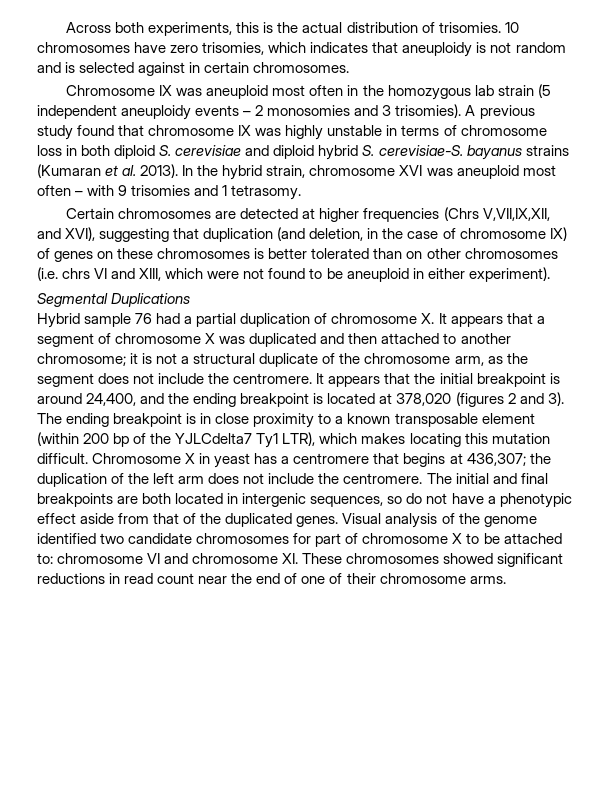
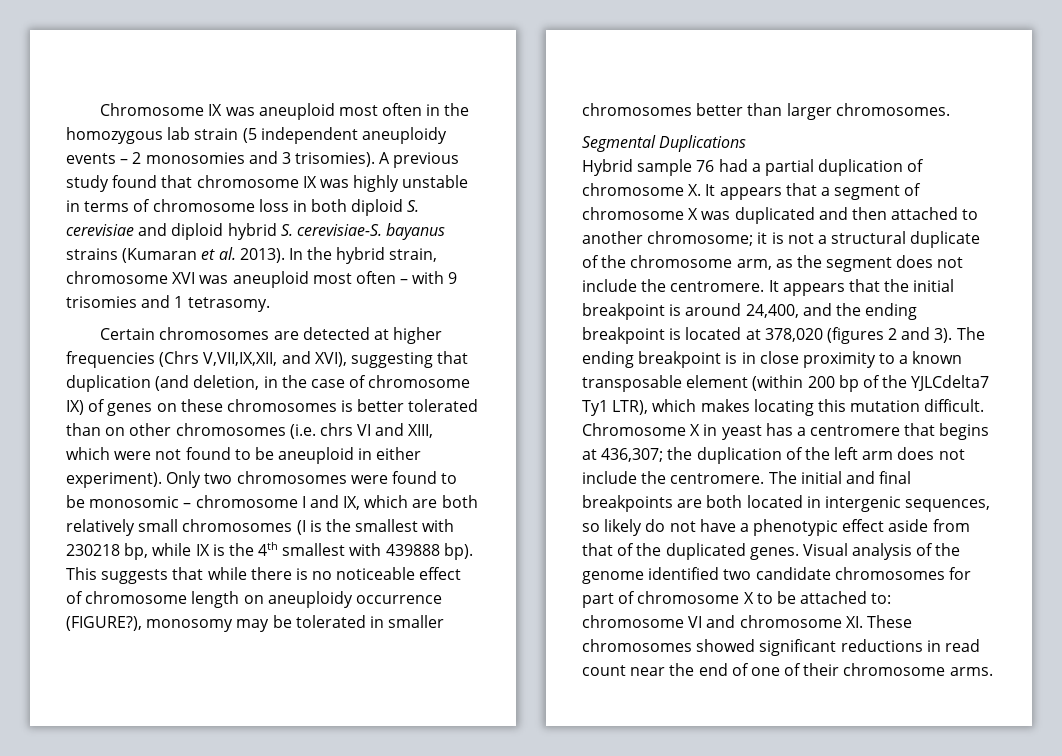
[66,22,519,36] [37,42,566,57] [37,62,350,76] Across both experiments, this is the actual distribution of trisomies. 10 chromosomes have zero trisomies, which indicates that aneuploidy is not random and is selected against in certain chromosomes. // -> (100, 109) none
(550, 274) none -> [166,471,458,488] [66,495,478,510] [66,519,455,536] [66,542,473,560] [66,567,462,584] [66,591,442,608] [66,615,445,632] [582,103,950,120] Only two chromosomes were found to be monosomic – chromosome I and IX, which are both relatively small chromosomes (I is the smallest with 230218 bp, while IX is the 4th smallest with 439888 bp). This suggests that while there is no noticeable effect of chromosome length on aneuploidy occurrence (FIGURE?), monosomy may be tolerated in smaller chromosomes better than larger chromosomes.
(403, 500) none -> [604,519,643,536] likely

